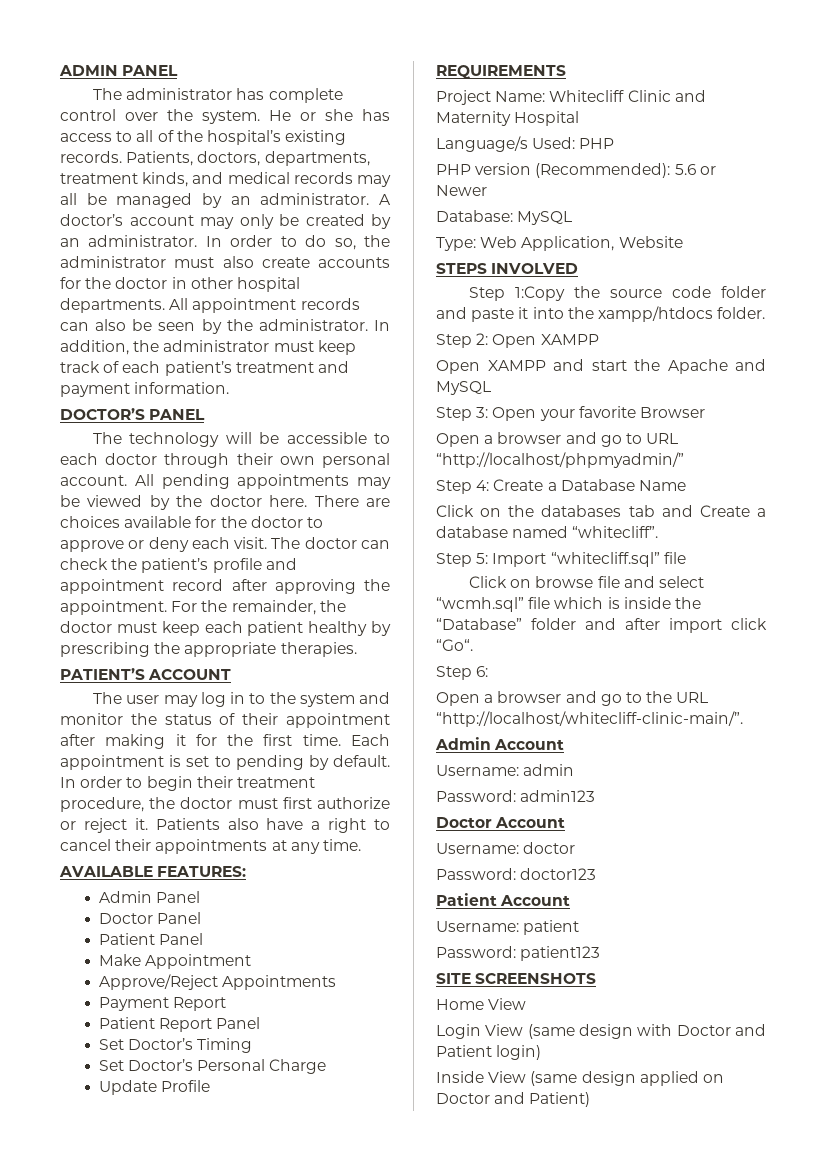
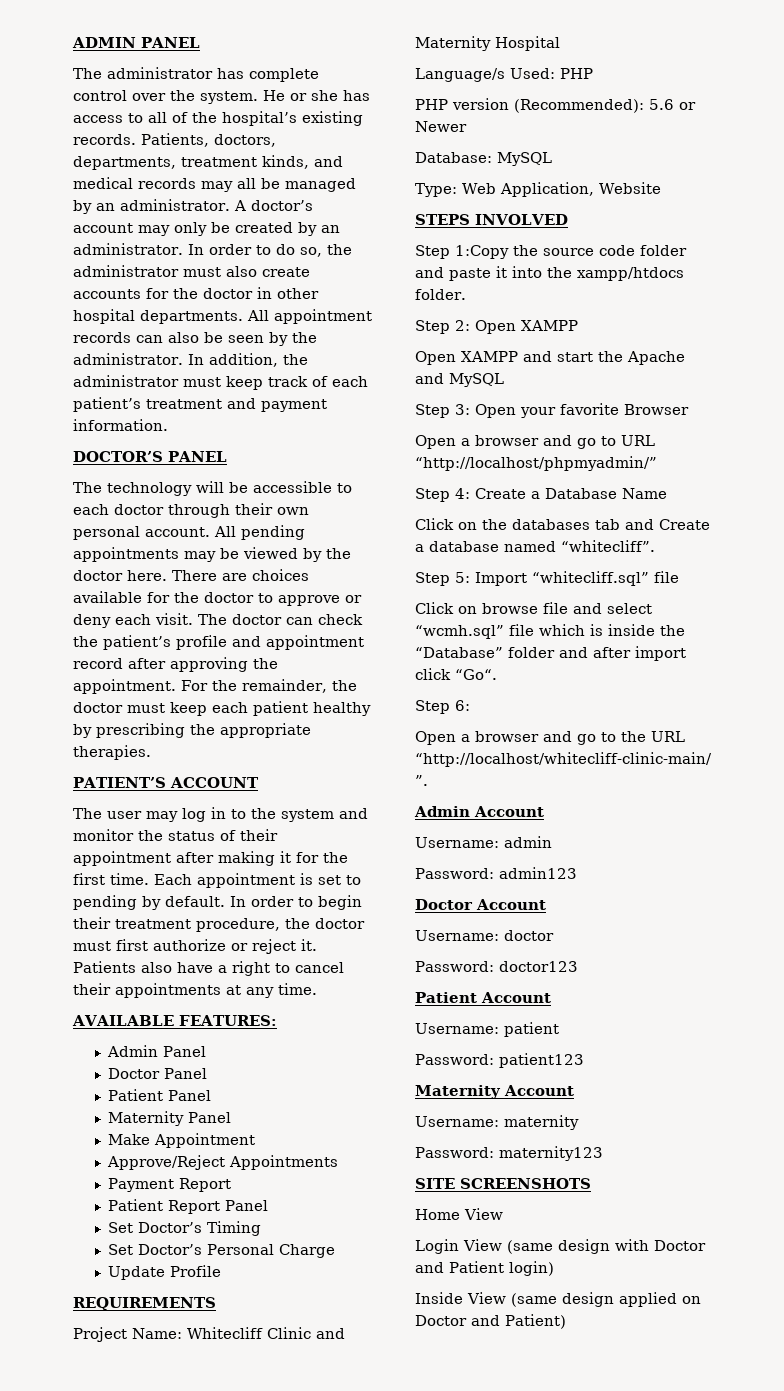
(203, 939) none -> [108,1111,232,1126] // Maternity Panel
(601, 953) none -> [415,1085,574,1099] [415,1115,579,1130] [415,1146,603,1161] // Maternity Account // Username: maternity // Password: maternity123

